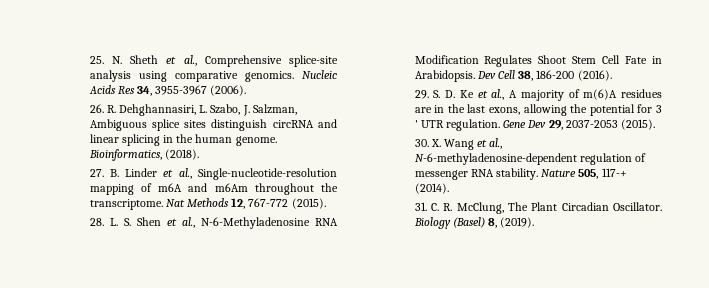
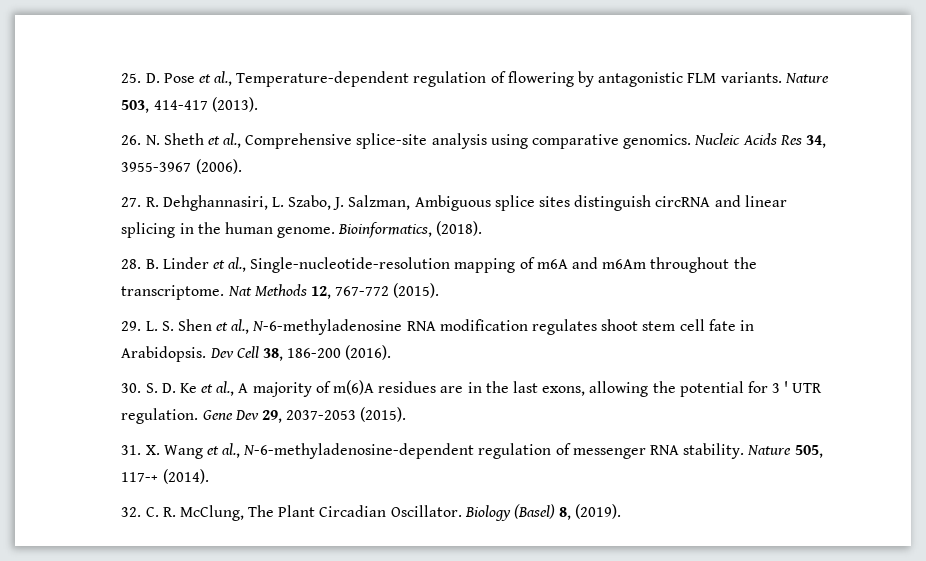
(104, 60) none -> [145,71,829,87] [121,97,258,113] [121,135,142,145] D. Pose et al., Temperature-dependent regulation of flowering by antagonistic FLM variants. Nature 503, 414-417 (2013). // 26.
[89,104,104,113] 26. -> [121,197,142,207] 27.
[89,169,104,177] 27. -> [121,259,142,269] 28.
[89,218,104,226] 28. -> [121,321,142,331] 29.
[200,217,338,229] [414,55,648,67] N-6-Methyladenosine RNA Modification Regulates Shoot Stem Cell Fate -> [252,319,736,335] N-6-methyladenosine RNA modification regulates shoot stem cell fate
[414,90,429,99] 29. -> [121,383,142,393] 30.
[414,139,429,147] 30. -> [121,445,142,455] 31.
[414,202,427,211] 31. -> [121,507,142,517] 32.

